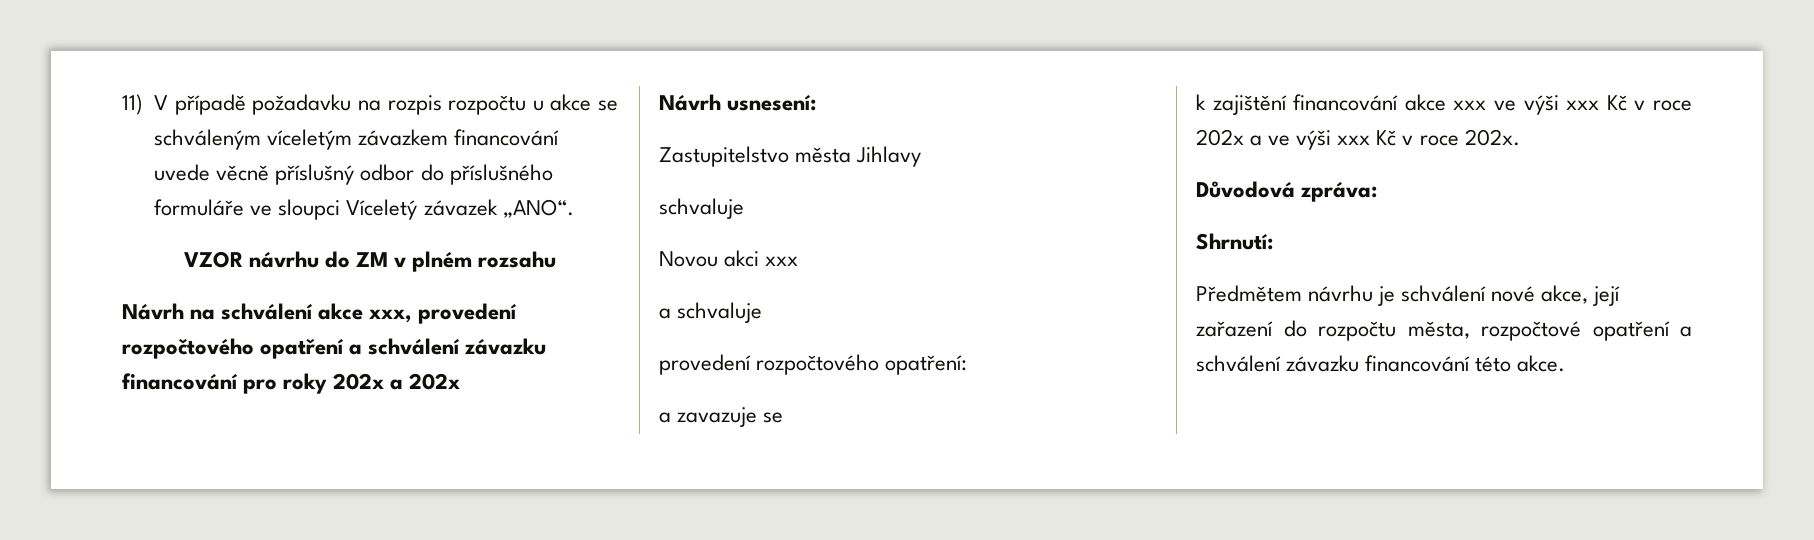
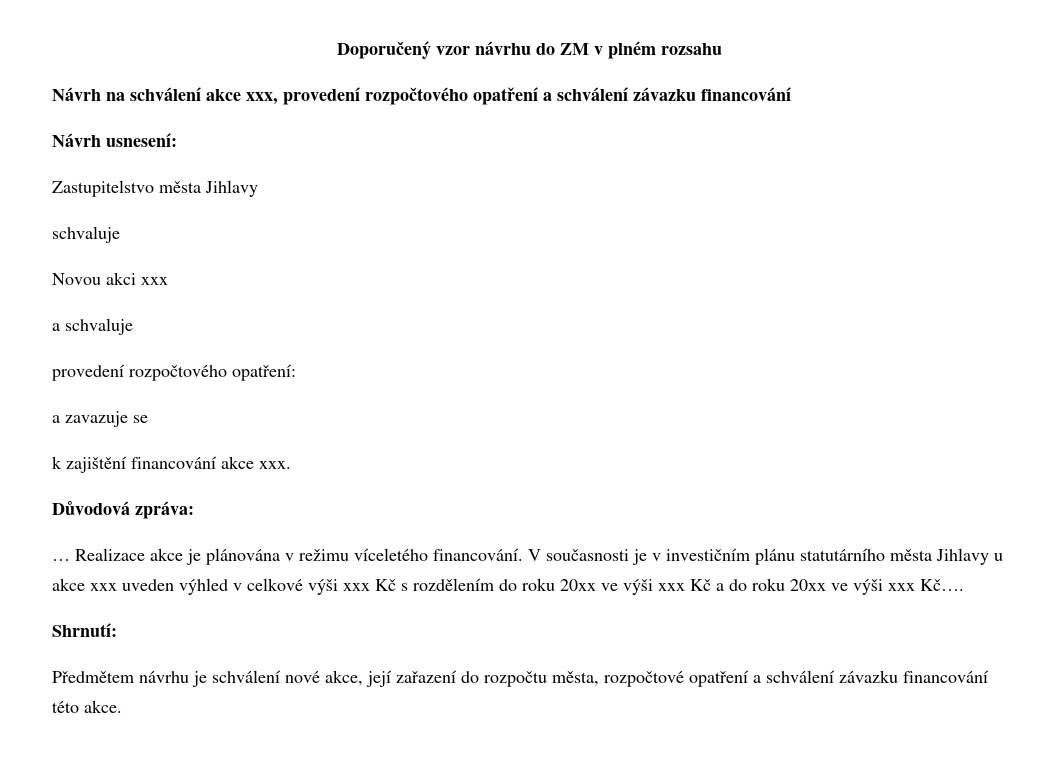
[122,94,618,115] [154,129,560,150] [154,164,553,185] [154,199,574,220] [183,251,243,268] 11) V případě požadavku na rozpis rozpočtu u akce se schváleným víceletým závazkem financování uvede věcně příslušný odbor do příslušného formuláře ve sloupci Víceletý závazek „ANO“. // VZOR -> [336,41,470,59] Doporučený vzor
[243,373,461,394] pro roky 202x a 202x -> (791, 94) none
[1453,95,1692,115] [1196,129,1520,150] [1196,181,1378,202] xxx ve výši xxx Kč v roce 202x a ve výši xxx Kč v roce 202x. // Důvodová zpráva: -> [259,461,291,469] [52,501,194,519] [52,548,1003,565] [52,578,964,595] xxx. // Důvodová zpráva: // … Realizace akce je plánována v režimu víceletého financování. V současnosti je v investičním plánu statutárního města Jihlavy u akce xxx uveden výhled v celkové výši xxx Kč s rozdělením do roku 20xx ve výši xxx Kč a do roku 20xx ve výši xxx Kč….

